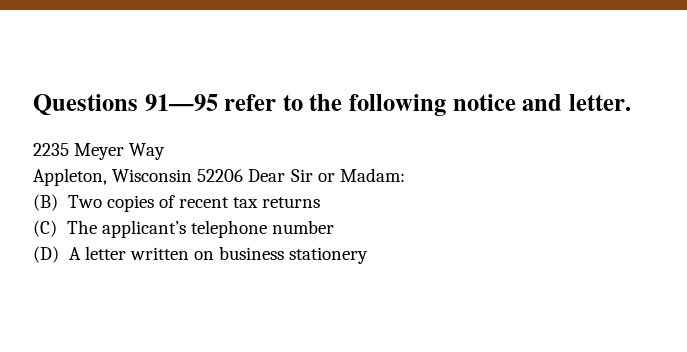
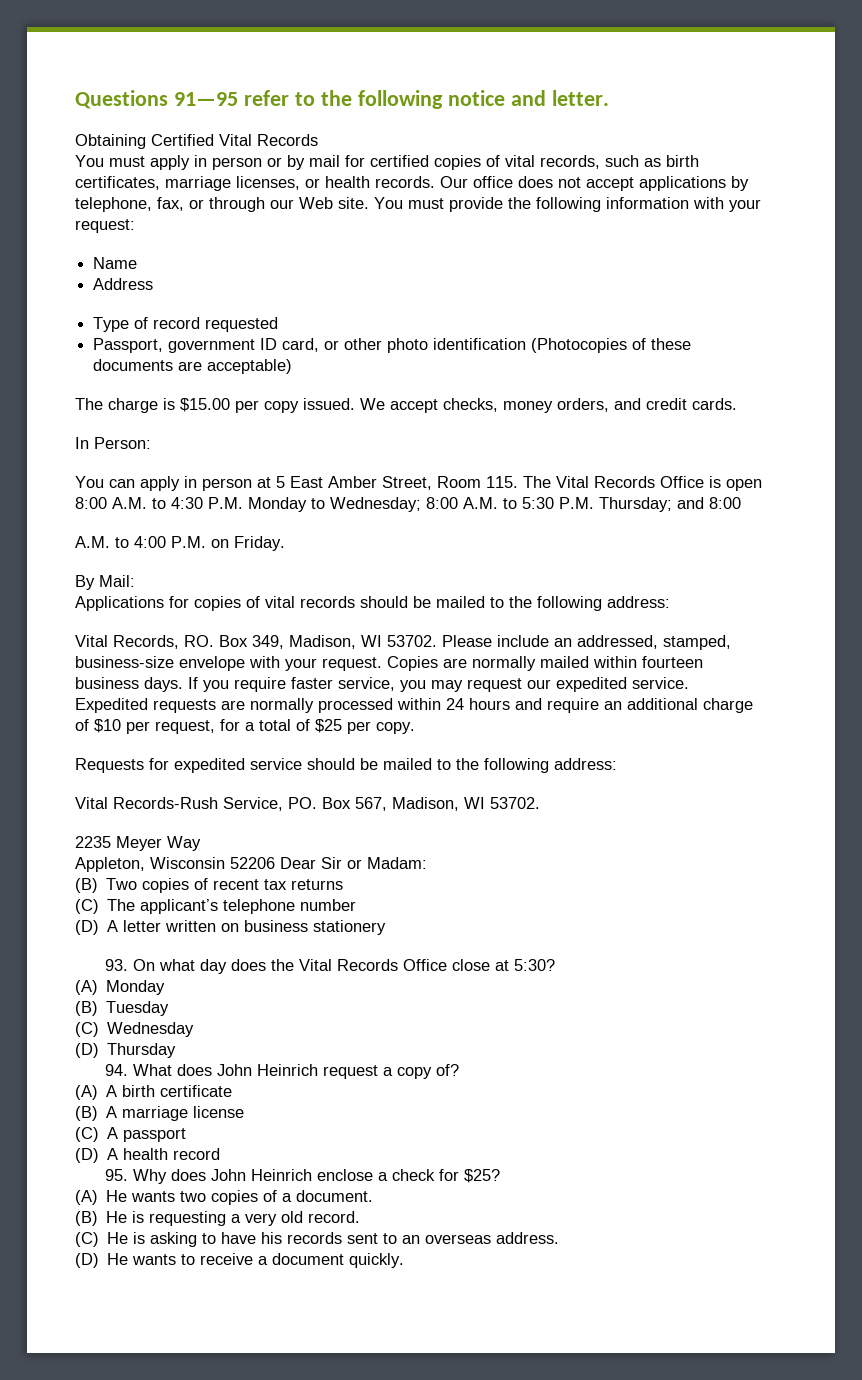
(631, 102) none -> [75,134,318,149] [75,155,699,170] [75,176,749,191] [75,197,761,212] [75,219,135,233] [93,257,138,269] [93,278,154,290] [93,317,279,332] [93,338,692,353] [93,359,293,374] [75,398,737,413] [75,437,151,449] [75,476,762,491] [75,497,741,512] [75,536,285,551] [75,575,135,590] [75,596,670,611] [75,635,731,650] [75,656,703,671] [75,677,689,692] [75,698,753,713] [75,719,415,734] [75,758,617,773] [75,797,540,811] // Obtaining Certified Vital Records // You must apply in person or by mail for certified copies of vital records, such as birth certificates, marriage licenses, or health records. Our office does not accept applications by telephone, fax, or through our Web site. You must provide the following information with your request: // Name // Address // Type of record requested // Passport, government ID card, or other photo identification (Photocopies of these documents are acceptable) // The charge is $15.00 per copy issued. We accept checks, money orders, and credit cards. // In Person: // You can apply in person at 5 East Amber Street, Room 115. The Vital Records Office is open 8:00 A.M. to 4:30 P.M. Monday to Wednesday; 8:00 A.M. to 5:30 P.M. Thursday; and 8:00 // A.M. to 4:00 P.M. on Friday. // By Mail: // Applications for copies of vital records should be mailed to the following address: // Vital Records, RO. Box 349, Madison, WI 53702. Please include an addressed, stamped, business-size envelope with your request. Copies are normally mailed within fourteen business days. If you require faster service, you may request our expedited service. Expedited requests are normally processed within 24 hours and require an additional charge of $10 per request, for a total of $25 per copy. // Requests for expedited service should be mailed to the following address: // Vital Records-Rush Service, PO. Box 567, Madison, WI 53702.
(369, 255) none -> [104,959,555,974] [75,980,166,995] [75,1001,170,1016] [75,1022,195,1037] [75,1043,177,1058] [104,1064,459,1079] [75,1085,233,1100] [75,1106,245,1121] [75,1127,187,1142] [75,1148,221,1163] [104,1169,500,1184] [75,1190,374,1205] [75,1211,361,1226] [75,1232,560,1247] [75,1253,405,1268] // 93. On what day does the Vital Records Office close at 5:30? // (A) Monday // (B) Tuesday // (C) Wednesday // (D) Thursday // 94. What does John Heinrich request a copy of? // (A) A birth certificate // (B) A marriage license // (C) A passport // (D) A health record // 95. Why does John Heinrich enclose a check for $25? // (A) He wants two copies of a document. // (B) He is requesting a very old record. // (C) He is asking to have his records sent to an overseas address. // (D) He wants to receive a document quickly.

